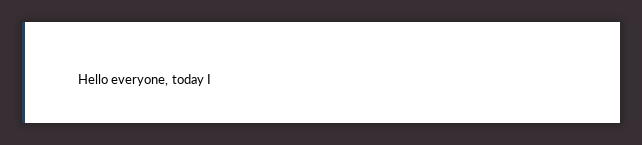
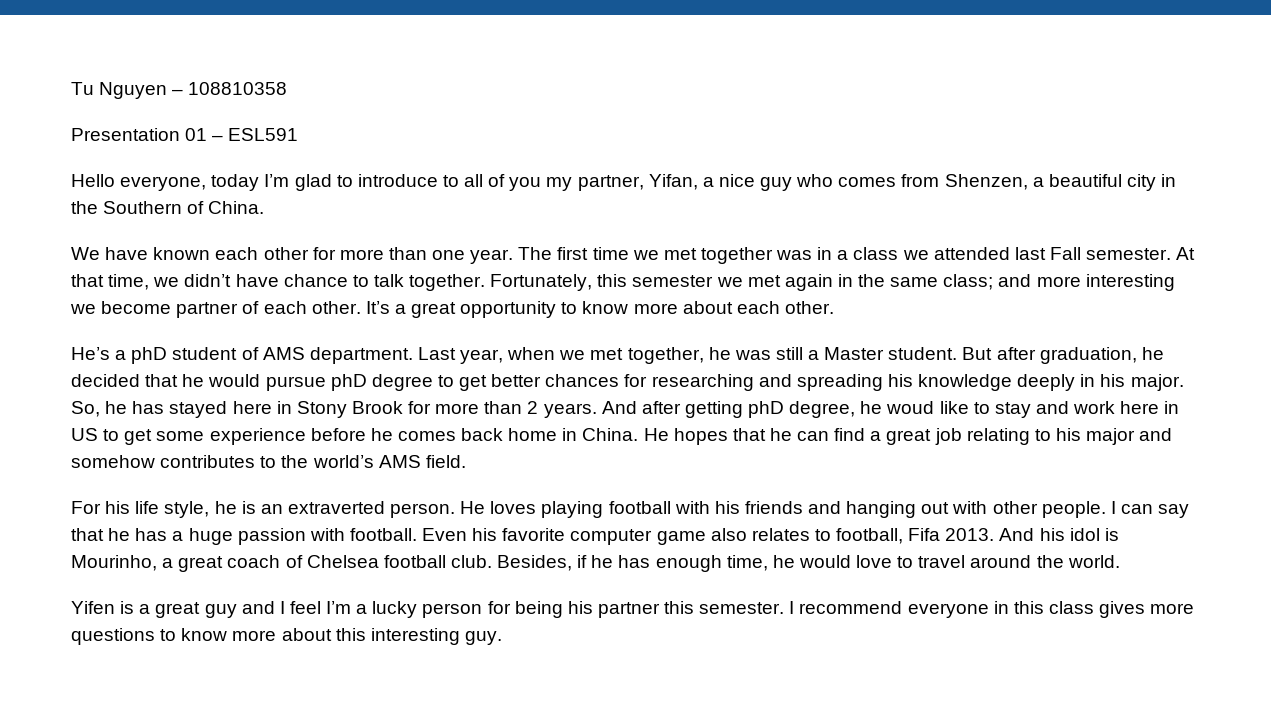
[78,74,212,86] Hello everyone, today I -> [71,82,288,99] [71,128,299,141] [71,174,1177,191] [71,201,265,214] [71,247,1196,264] [71,274,1175,291] [70,301,834,318] [71,347,1164,364] [71,374,1184,391] [71,401,1180,418] [71,428,1173,445] [71,455,466,468] [71,501,1190,518] [71,528,1119,545] [71,555,1120,572] [71,601,1195,618] [71,628,502,645] Tu Nguyen – 108810358 // Presentation 01 – ESL591 // Hello everyone, today I’m glad to introduce to all of you my partner, Yifan, a nice guy who comes from Shenzen, a beautiful city in the Southern of China. // We have known each other for more than one year. The first time we met together was in a class we attended last Fall semester. At that time, we didn’t have chance to talk together. Fortunately, this semester we met again in the same class; and more interesting we become partner of each other. It’s a great opportunity to know more about each other. // He’s a phD student of AMS department. Last year, when we met together, he was still a Master student. But after graduation, he decided that he would pursue phD degree to get better chances for researching and spreading his knowledge deeply in his major. So, he has stayed here in Stony Brook for more than 2 years. And after getting phD degree, he woud like to stay and work here in US to get some experience before he comes back home in China. He hopes that he can find a great job relating to his major and somehow contributes to the world’s AMS field. // For his life style, he is an extraverted person. He loves playing football with his friends and hanging out with other people. I can say that he has a huge passion with football. Even his favorite computer game also relates to football, Fifa 2013. And his idol is Mourinho, a great coach of Chelsea football club. Besides, if he has enough time, he would love to travel around the world. // Yifen is a great guy and I feel I’m a lucky person for being his partner this semester. I recommend everyone in this class gives more questions to know more about this interesting guy.

